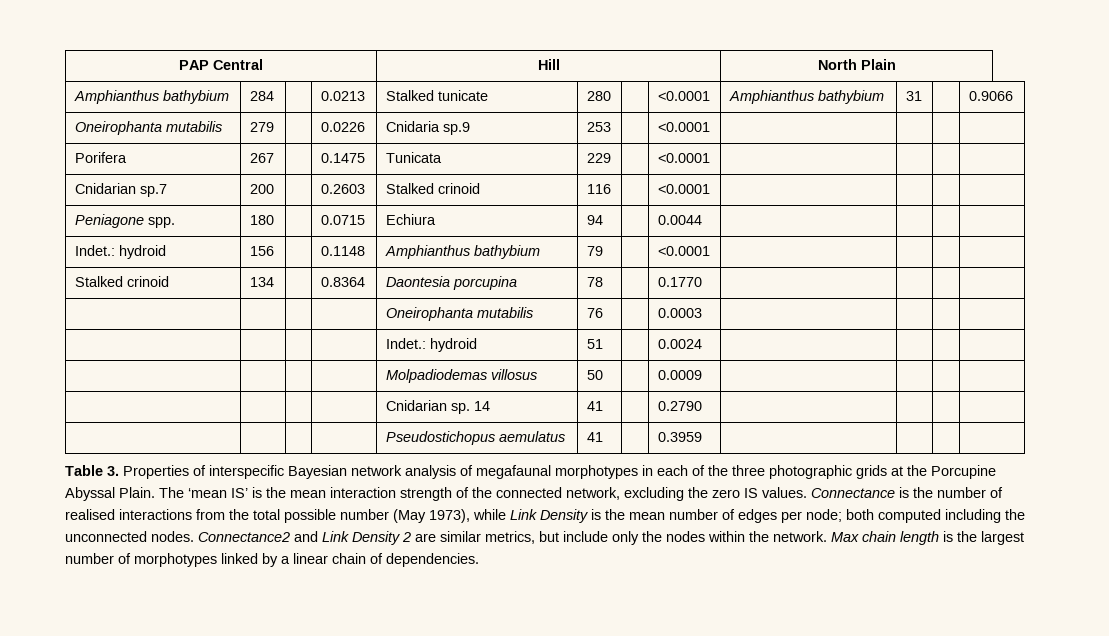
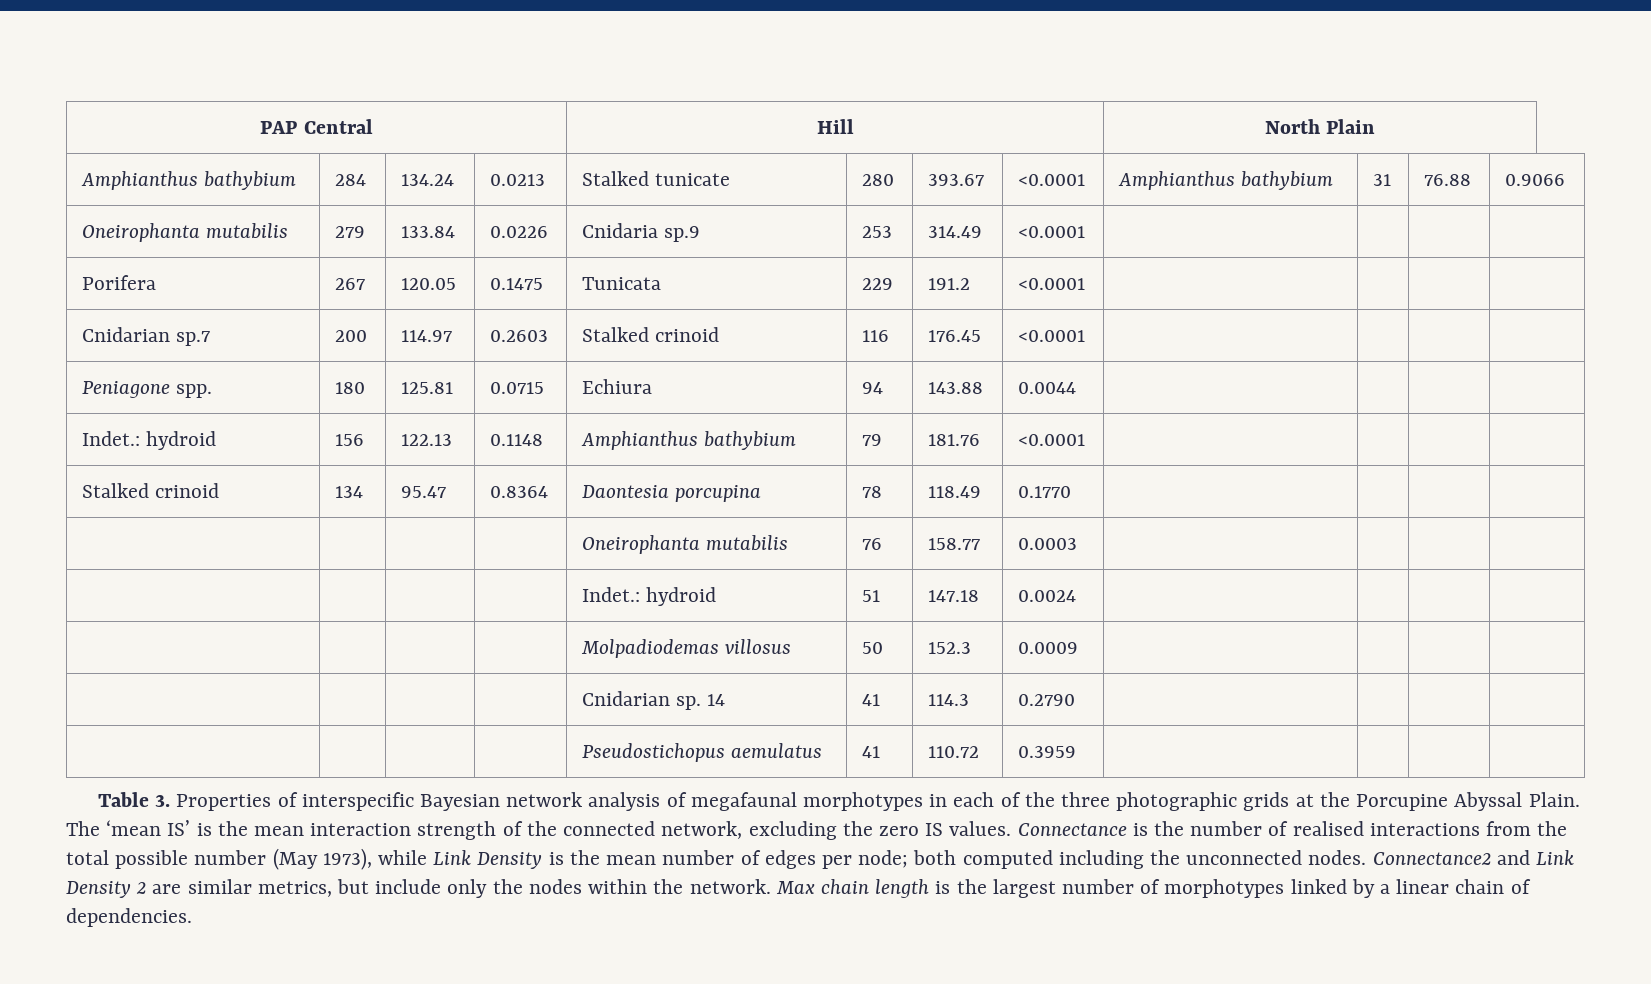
(274, 96) none -> [400,174,454,186] 134.24
(611, 96) none -> [927,174,984,186] 393.67
(922, 96) none -> [1423,174,1471,186] 76.88
(274, 127) none -> [400,226,455,238] 133.84
(611, 127) none -> [927,226,982,238] 314.49
(274, 158) none -> [400,278,456,290] 120.05
(611, 158) none -> [927,278,970,290] 191.2
(274, 189) none -> [400,330,452,342] 114.97
(611, 189) none -> [927,330,981,342] 176.45
(274, 220) none -> [400,382,453,394] 125.81
(603, 220) none -> [927,382,983,394] 143.88
(274, 251) none -> [400,434,452,446] 122.13
(603, 251) none -> [927,434,980,446] 181.76
(274, 282) none -> [400,486,446,498] 95.47
(603, 282) none -> [927,486,981,498] 118.49
(603, 313) none -> [927,538,980,550] 158.77
(603, 344) none -> [927,590,979,602] 147.18
(603, 375) none -> [927,642,971,654] 152.3
(603, 406) none -> [927,694,969,706] 114.3
(603, 437) none -> [927,746,979,758] 110.72

